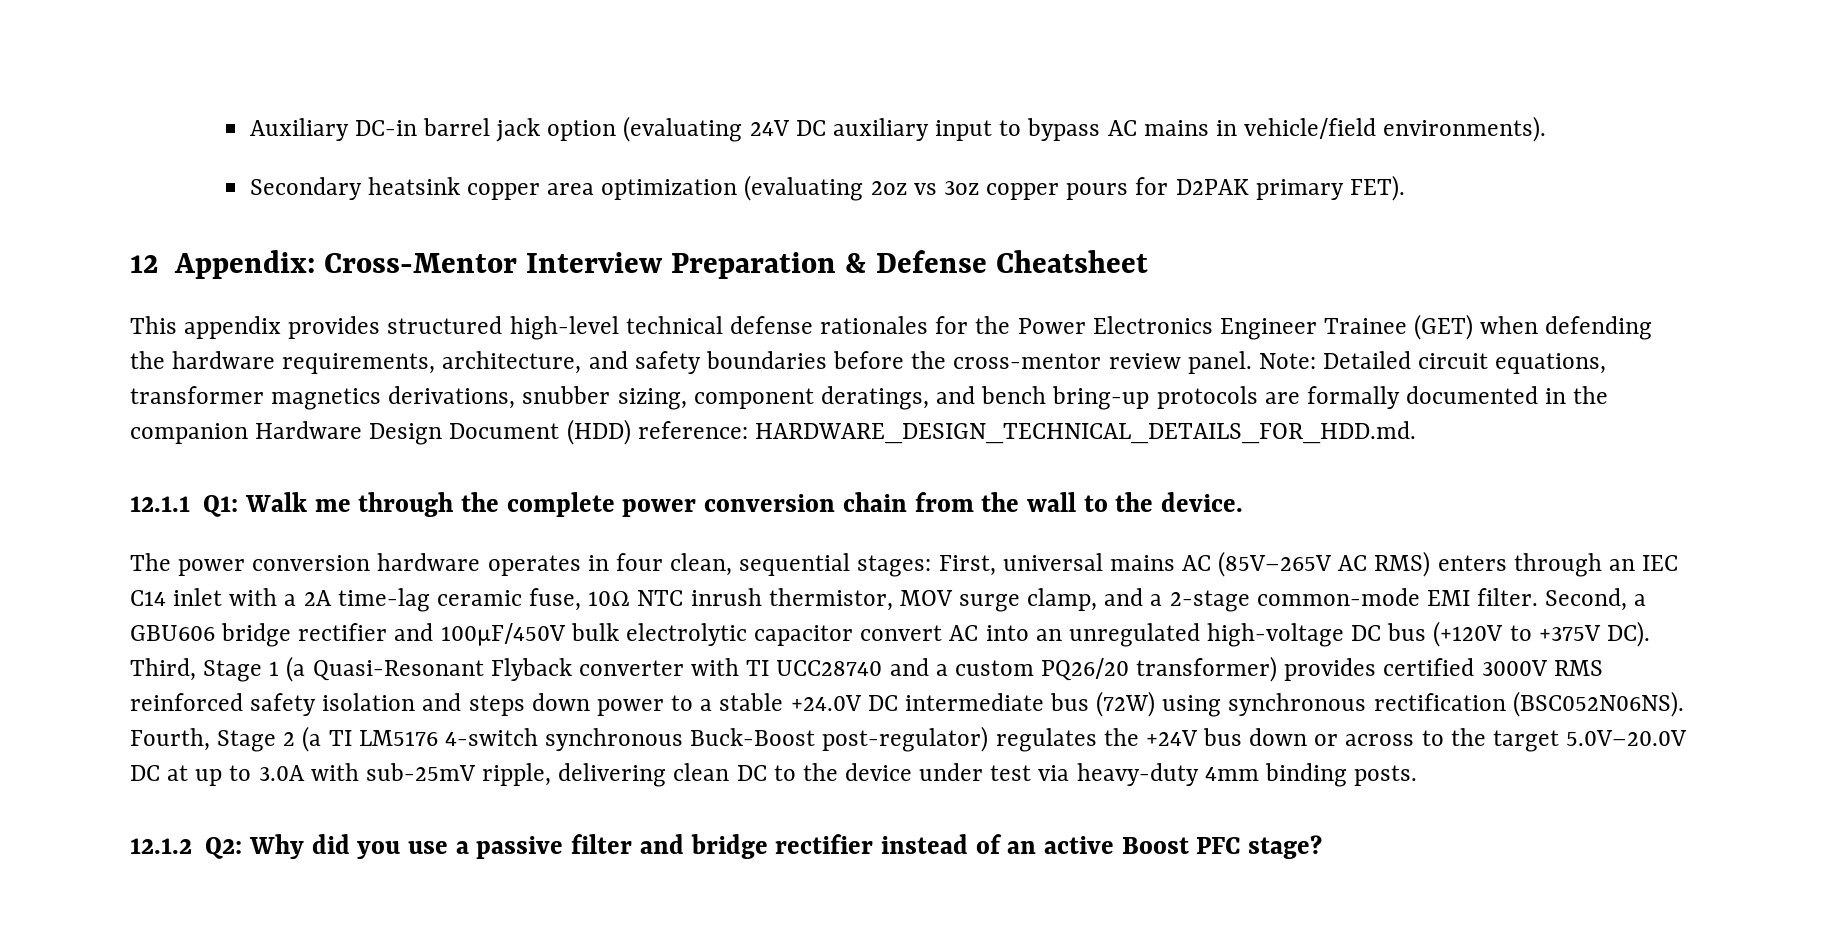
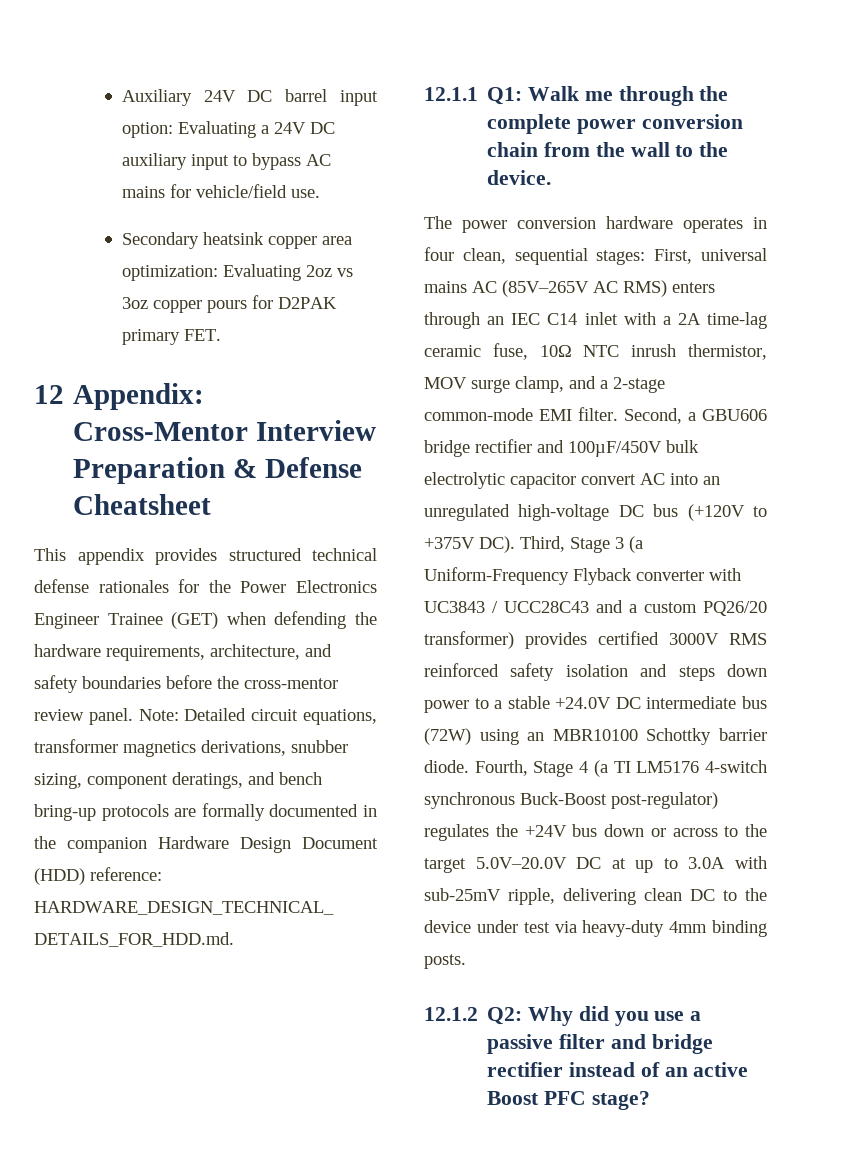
[354,116,743,142] DC-in barrel jack option (evaluating -> [203,89,378,106] [121,121,269,138] 24V DC barrel input option: Evaluating a
[1215,116,1547,142] in vehicle/field environments). -> [169,184,320,198] for vehicle/field use.
[601,175,864,201] optimization (evaluating -> [121,264,301,281] optimization: Evaluating
[1349,175,1405,201] FET). -> [183,329,221,341] FET.
[509,316,619,340] high-level -> (302, 554) none
[269,656,883,682] 1 (a Quasi-Resonant Flyback converter with TI UCC28740 -> [615,536,643,553] [424,567,741,585] [424,601,589,613] 3 (a Uniform-Frequency Flyback converter with UC3843 / UCC28C43
[1228,691,1684,717] synchronous rectification (BSC052N06NS). -> [527,728,767,745] [424,760,469,773] an MBR10100 Schottky barrier diode.
[283,732,296,746] 2 -> [579,761,589,773] 4

